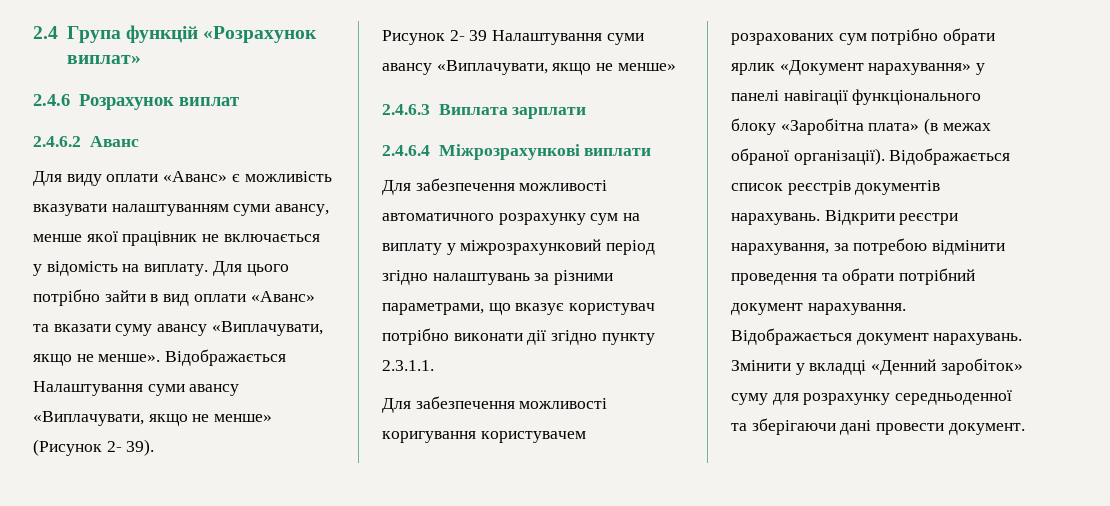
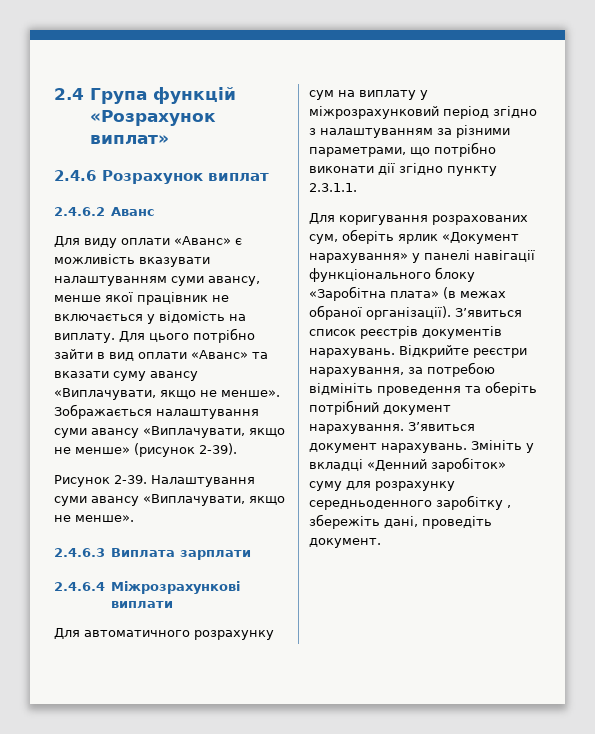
[165,349,287,366] [33,381,240,396] [33,411,273,426] [33,439,155,456] [382,30,644,45] [382,60,676,75] Відображається Налаштування суми авансу «Виплачувати, якщо не менше» (Рисунок 2- 39). // Рисунок 2- 39 Налаштування суми авансу «Виплачувати, якщо не менше» -> [54,404,259,419] [54,426,285,438] [54,443,237,457] [54,475,255,487] [54,494,285,506] [54,515,134,522] Зображається налаштування суми авансу «Виплачувати, якщо не менше» (рисунок 2-39). // Рисунок 2-39. Налаштування суми авансу «Виплачувати, якщо не менше».
[415,178,608,191] забезпечення можливості -> (80, 633) none
[432,273,530,285] налаштувань -> [309,128,433,138] з налаштуванням
[515,303,656,315] вказує користувач -> (430, 151) none
[415,396,608,409] [382,431,586,443] [731,28,996,45] забезпечення можливості коригування користувачем розрахованих сум потрібно обрати -> [339,215,528,225] [309,229,394,244] коригування розрахованих сум, оберіть
[889,148,1011,165] Відображається -> [455,308,522,317] З’явиться
[824,210,895,225] Відкрити -> [399,345,469,358] Відкрийте
[932,240,1006,255] відмінити -> [309,383,373,395] відмініть
[842,268,895,285] обрати -> [485,381,537,396] оберіть
[731,328,852,345] Відображається -> [408,422,475,431] З’явиться
[731,360,791,371] Змінити -> [471,440,522,450] Змініть
[895,390,1013,405] [731,418,945,435] середньоденної та зберігаючи дані провести -> [309,495,511,510] [309,514,492,529] середньоденного заробітку , збережіть дані, проведіть

